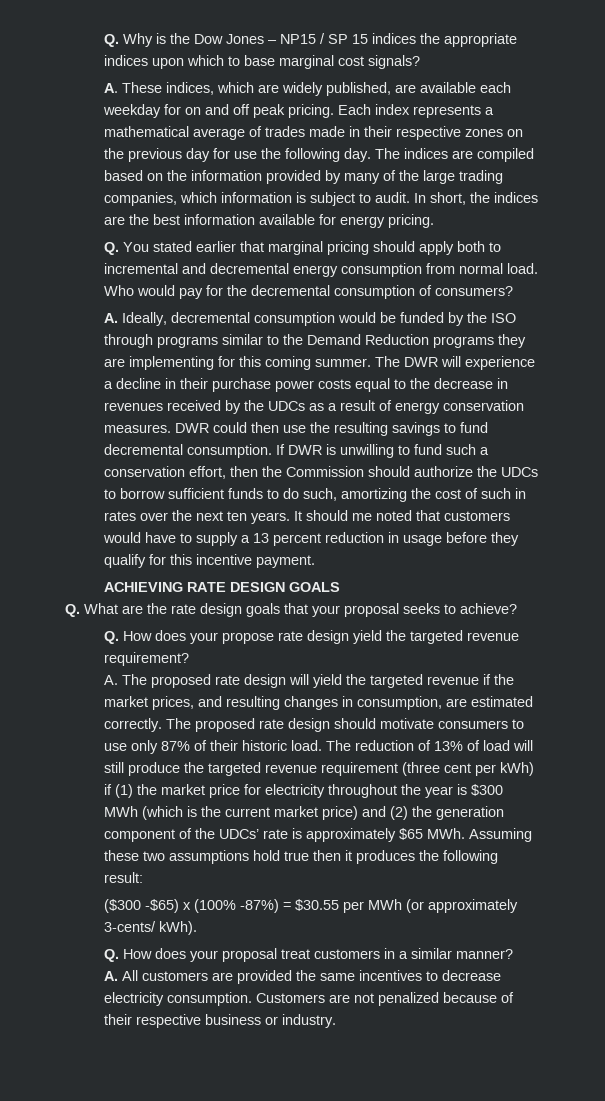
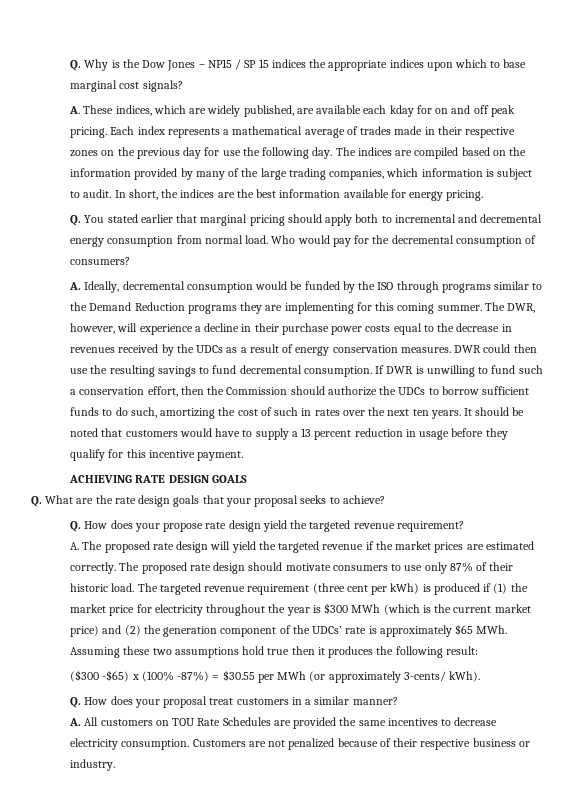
[102,104,161,118] weekday -> [389,105,414,117] kday
[403,357,438,367] DWR -> [507,303,536,313] [70,323,116,334] DWR, however,
[351,513,372,521] me -> [512,407,525,416] be
[151,696,442,710] prices, and resulting changes in consumption, -> [434,542,464,553] prices
[354,740,533,751] [103,762,204,776] reduction of 13% of load will still produce the -> (158, 587) none
(534, 769) none -> [422,583,480,595] is produced
(208, 976) none -> [155,717,271,726] on TOU Rate Schedules

